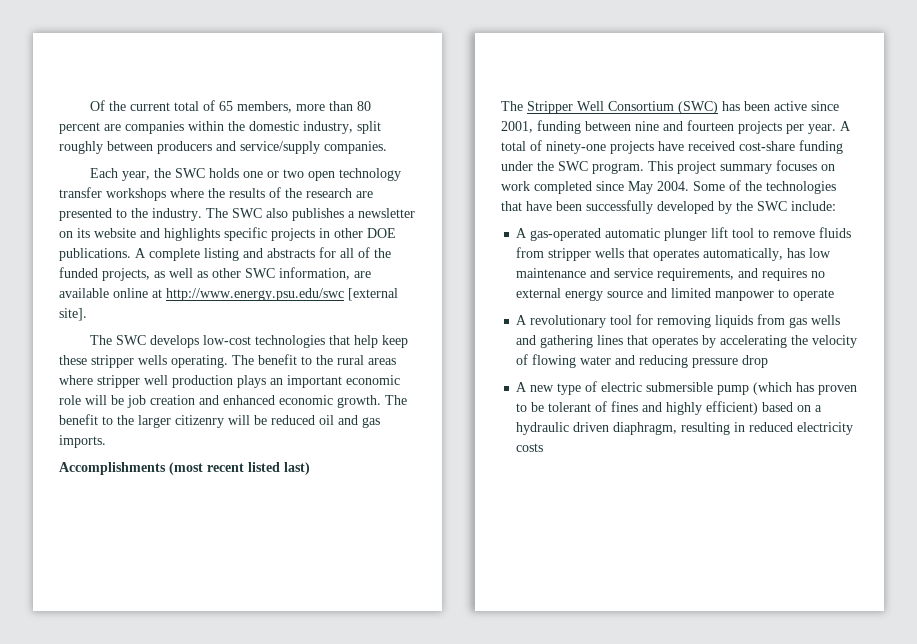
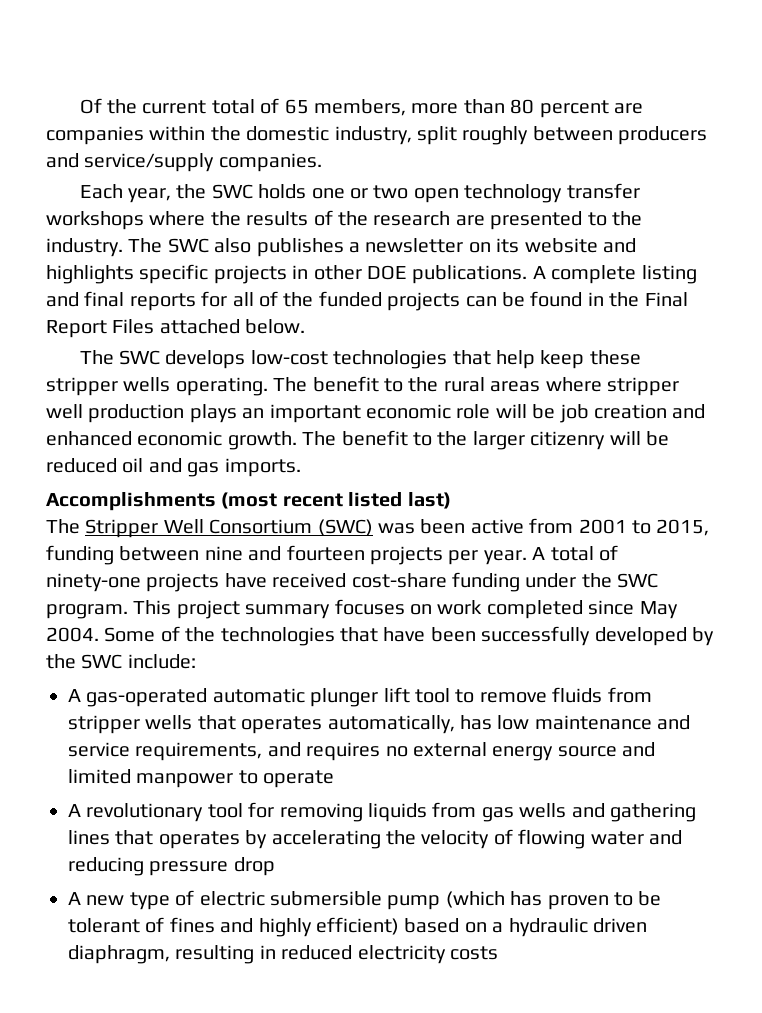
[267,248,315,258] abstracts -> [84,291,196,311] final reports
[102,267,371,281] [59,288,398,301] [59,308,87,321] projects, as well as other SWC information, are available online at http://www.energy.psu.edu/swc [external site]. -> [387,291,688,311] [46,319,306,338] projects can be found in the Final Report Files attached below.
[722,101,740,111] has -> [378,523,415,534] was
[811,101,839,111] [501,121,533,133] since 2001, -> [529,518,710,536] from 2001 to 2015,

